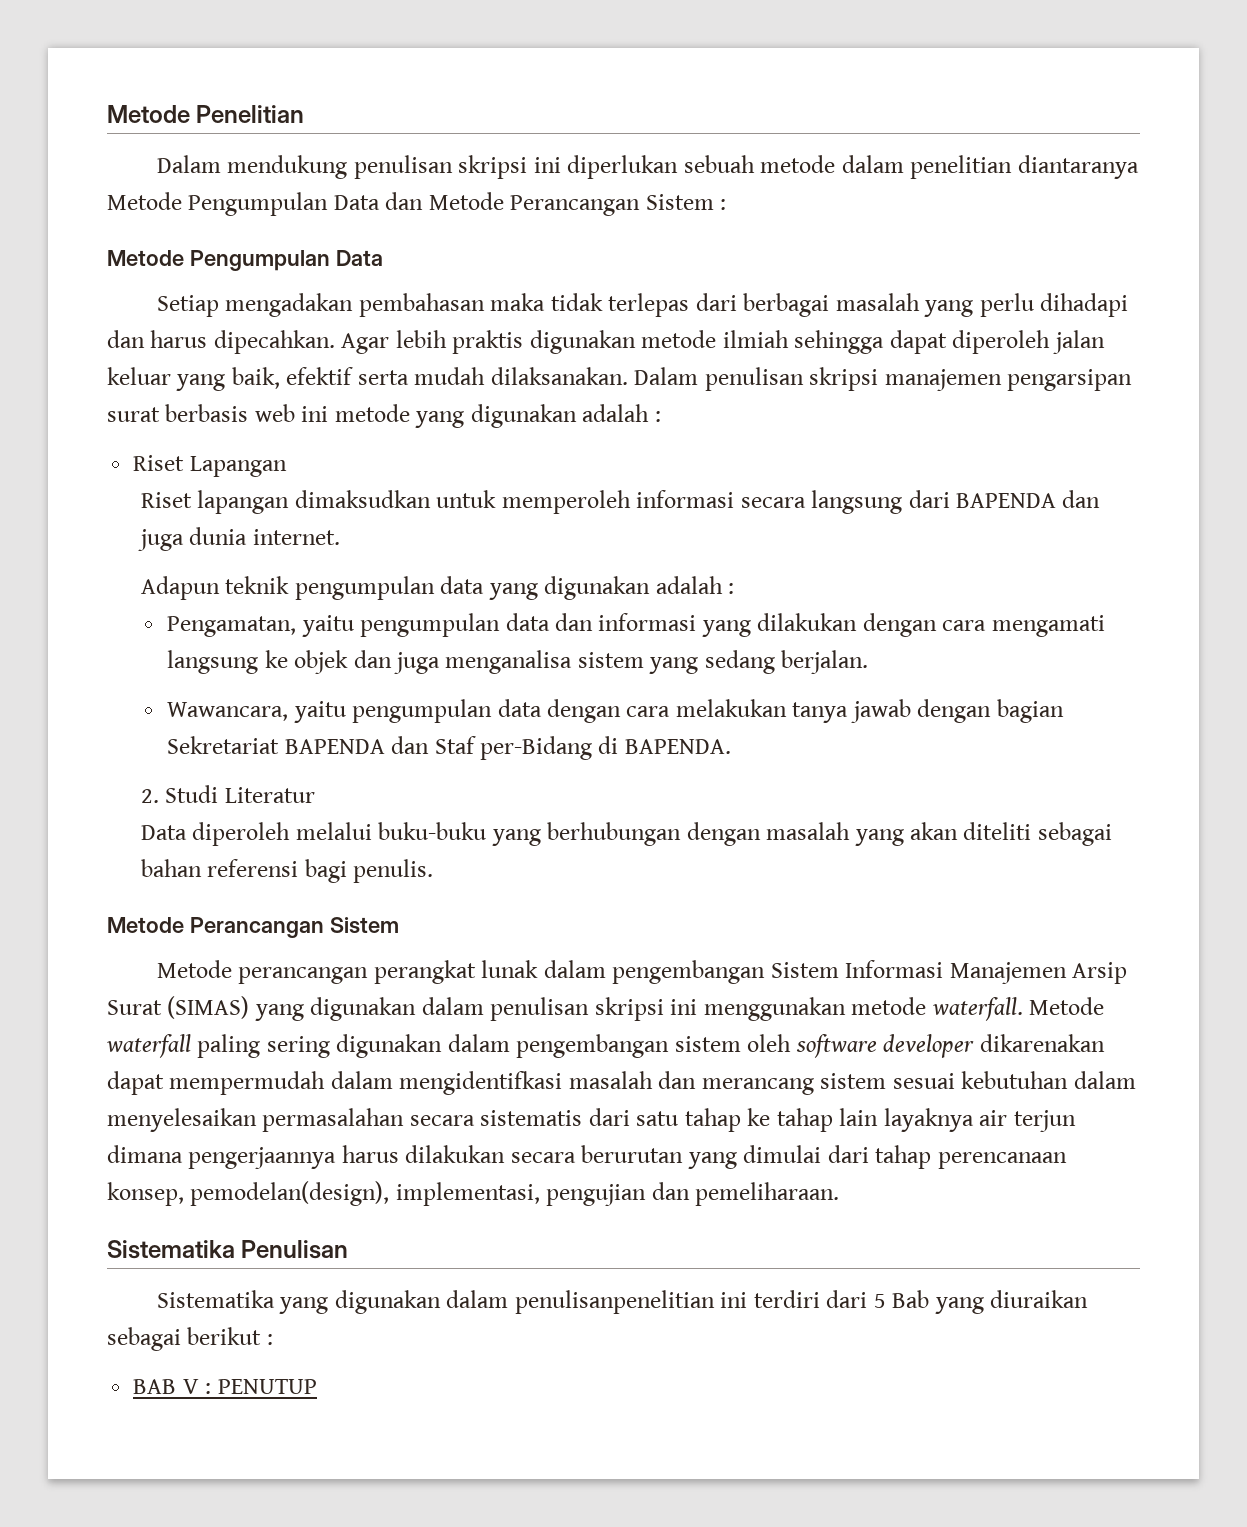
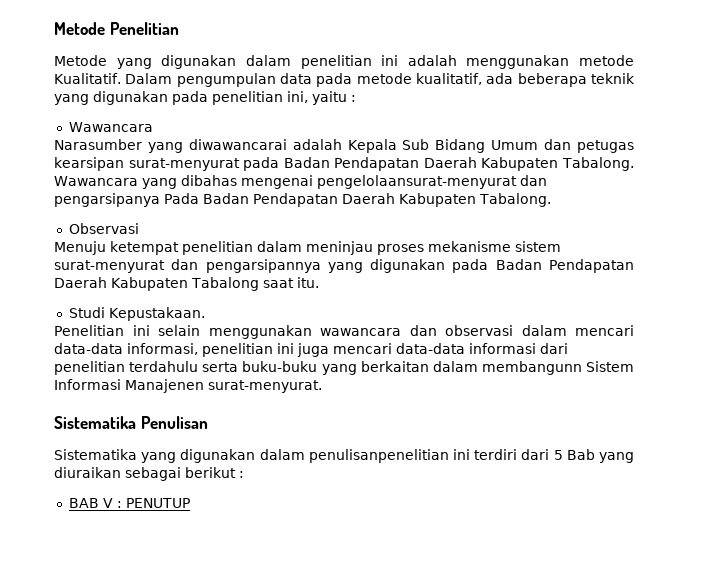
[156,155,1139,179] [107,192,727,216] [107,250,383,271] [156,293,1128,317] [107,330,1105,354] [107,367,1133,391] [107,404,661,428] [133,455,287,477] [140,490,1101,514] [137,527,340,551] [140,576,735,600] [167,613,1105,637] [167,650,869,674] [167,699,1064,723] [167,736,731,760] [140,785,315,803] [140,822,1112,846] [140,859,434,883] [107,917,399,938] [156,960,1128,984] [107,996,1105,1021] [106,1034,1105,1058] [107,1071,1136,1095] [107,1108,1076,1132] [107,1145,1067,1169] [107,1181,840,1206] Dalam mendukung penulisan skripsi ini diperlukan sebuah metode dalam penelitian diantaranya Metode Pengumpulan Data dan Metode Perancangan Sistem : // Metode Pengumpulan Data // Setiap mengadakan pembahasan maka tidak terlepas dari berbagai masalah yang perlu dihadapi dan harus dipecahkan. Agar lebih praktis digunakan metode ilmiah sehingga dapat diperoleh jalan keluar yang baik, efektif serta mudah dilaksanakan. Dalam penulisan skripsi manajemen pengarsipan surat berbasis web ini metode yang digunakan adalah : // Riset Lapangan // Riset lapangan dimaksudkan untuk memperoleh informasi secara langsung dari BAPENDA dan juga dunia internet. // Adapun teknik pengumpulan data yang digunakan adalah : // Pengamatan, yaitu pengumpulan data dan informasi yang dilakukan dengan cara mengamati langsung ke objek dan juga menganalisa sistem yang sedang berjalan. // Wawancara, yaitu pengumpulan data dengan cara melakukan tanya jawab dengan bagian Sekretariat BAPENDA dan Staf per-Bidang di BAPENDA. // 2. Studi Literatur // Data diperoleh melalui buku-buku yang berhubungan dengan masalah yang akan diteliti sebagai bahan referensi bagi penulis. // Metode Perancangan Sistem // Metode perancangan perangkat lunak dalam pengembangan Sistem Informasi Manajemen Arsip Surat (SIMAS) yang digunakan dalam penulisan skripsi ini menggunakan metode waterfall. Metode waterfall paling sering digunakan dalam pengembangan sistem oleh software developer dikarenakan dapat mempermudah dalam mengidentifkasi masalah dan merancang sistem sesuai kebutuhan dalam menyelesaikan permasalahan secara sistematis dari satu tahap ke tahap lain layaknya air terjun dimana pengerjaannya harus dilakukan secara berurutan yang dimulai dari tahap perencanaan konsep, pemodelan(design), implementasi, pengujian dan pemeliharaan. -> [54,55,634,69] [54,73,636,87] [54,91,356,105] [68,122,153,132] [54,139,635,153] [54,157,635,171] [54,175,547,189] [54,193,551,207] [68,223,139,234] [54,241,561,255] [54,259,634,273] [54,277,319,291] [68,307,205,321] [54,325,634,339] [54,343,568,357] [54,361,634,375] [54,379,322,393] Metode yang digunakan dalam penelitian ini adalah menggunakan metode Kualitatif. Dalam pengumpulan data pada metode kualitatif, ada beberapa teknik yang digunakan pada penelitian ini, yaitu : // Wawancara // Narasumber yang diwawancarai adalah Kepala Sub Bidang Umum dan petugas kearsipan surat-menyurat pada Badan Pendapatan Daerah Kabupaten Tabalong. Wawancara yang dibahas mengenai pengelolaansurat-menyurat dan pengarsipanya Pada Badan Pendapatan Daerah Kabupaten Tabalong. // Observasi // Menuju ketempat penelitian dalam meninjau proses mekanisme sistem surat-menyurat dan pengarsipannya yang digunakan pada Badan Pendapatan Daerah Kabupaten Tabalong saat itu. // Studi Kepustakaan. // Penelitian ini selain menggunakan wawancara dan observasi dalam mencari data-data informasi, penelitian ini juga mencari data-data informasi dari penelitian terdahulu serta buku-buku yang berkaitan dalam membangunn Sistem Informasi Manajenen surat-menyurat.

